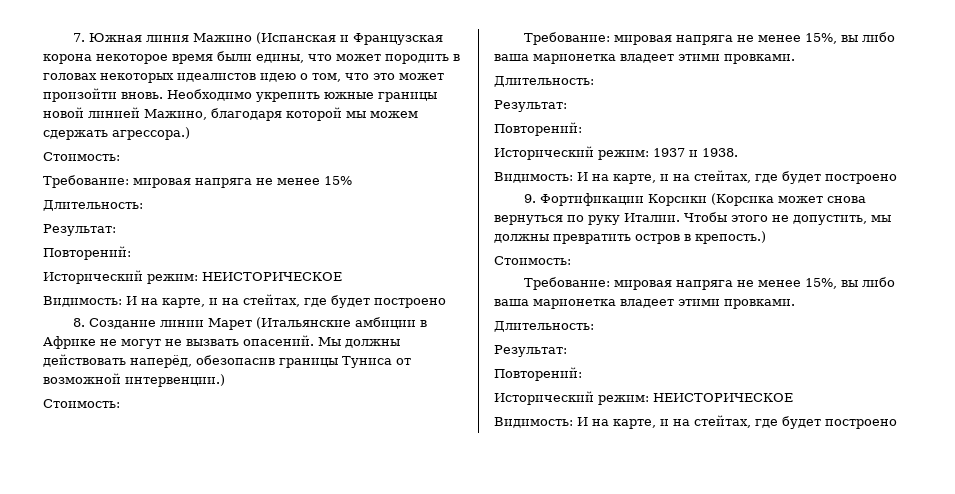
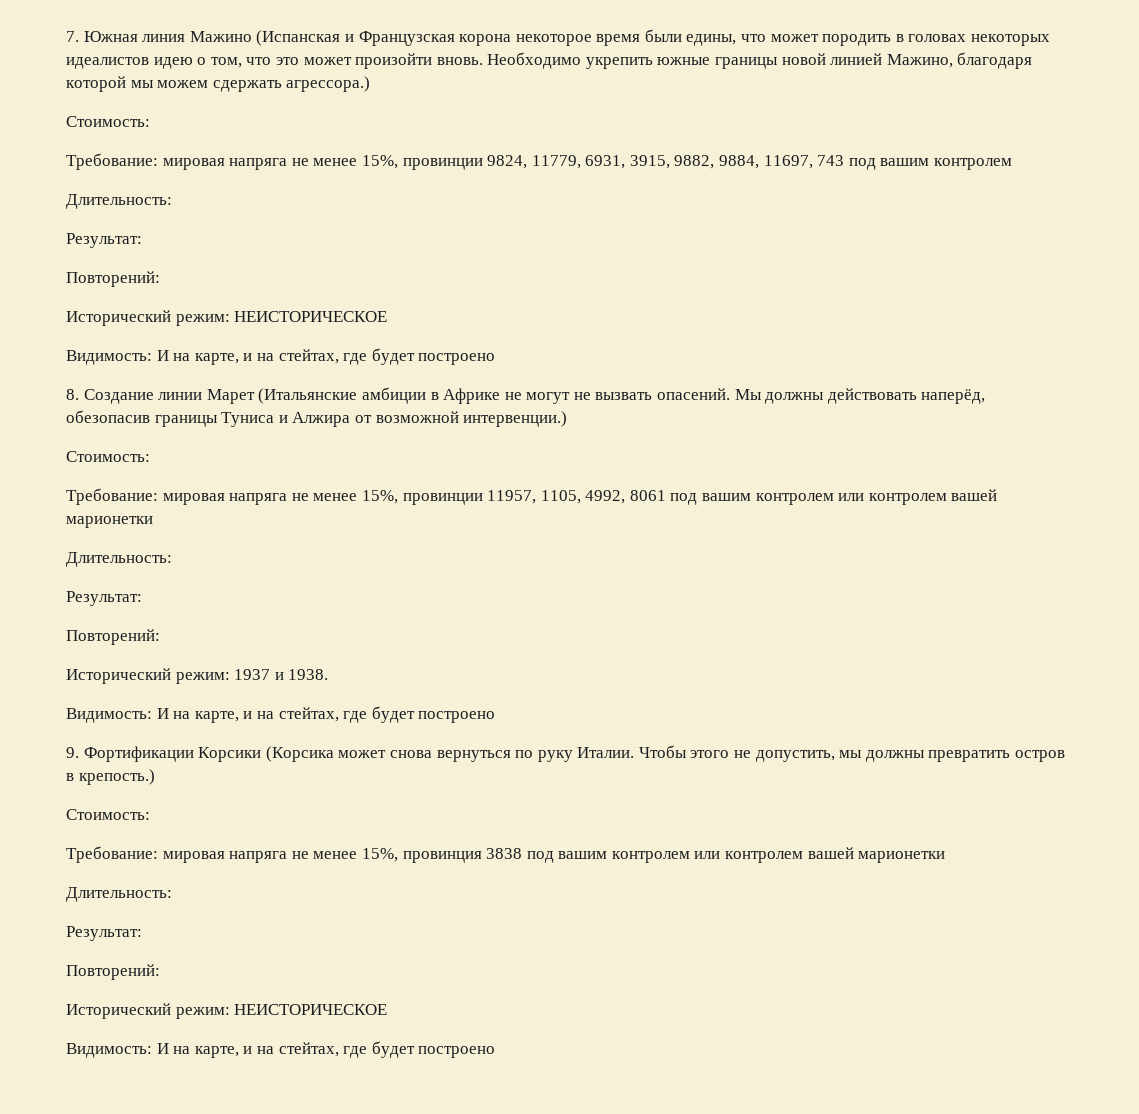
[324,176,352,185] 15% -> [361,155,1013,170] 15%, провинции 9824, 11779, 6931, 3915, 9882, 9884, 11697, 743 под вашим контролем
(392, 362) none -> [278,412,351,427] и Алжира
[841,32,896,42] [494,54,795,64] вы либо ваша марионетка владеет этими провками. -> [402,489,998,505] [66,516,153,528] провинции 11957, 1105, 4992, 8061 под вашим контролем или контролем вашей марионетки
[841,277,896,287] [494,299,795,309] вы либо ваша марионетка владеет этими провками. -> [402,847,946,863] провинция 3838 под вашим контролем или контролем вашей марионетки

